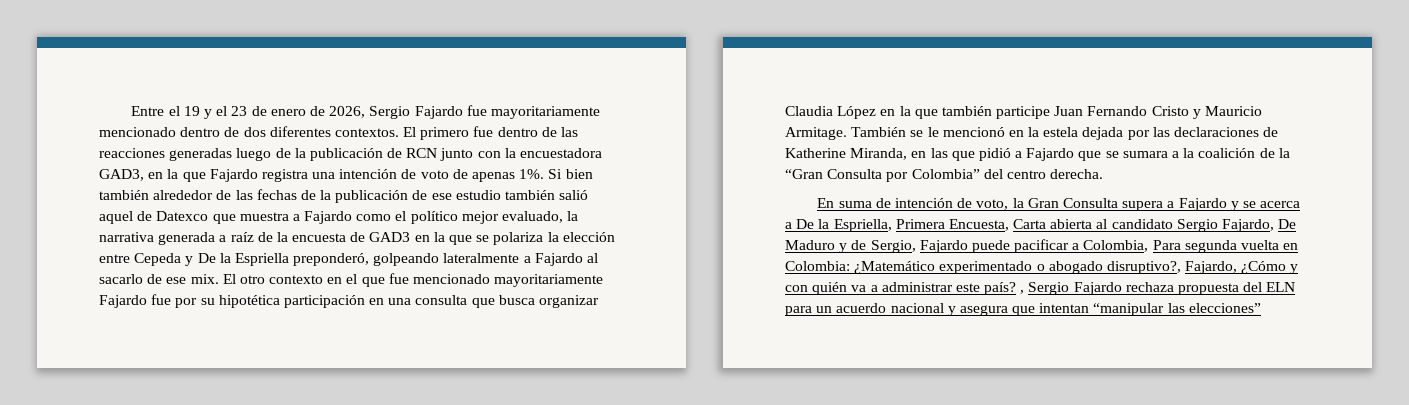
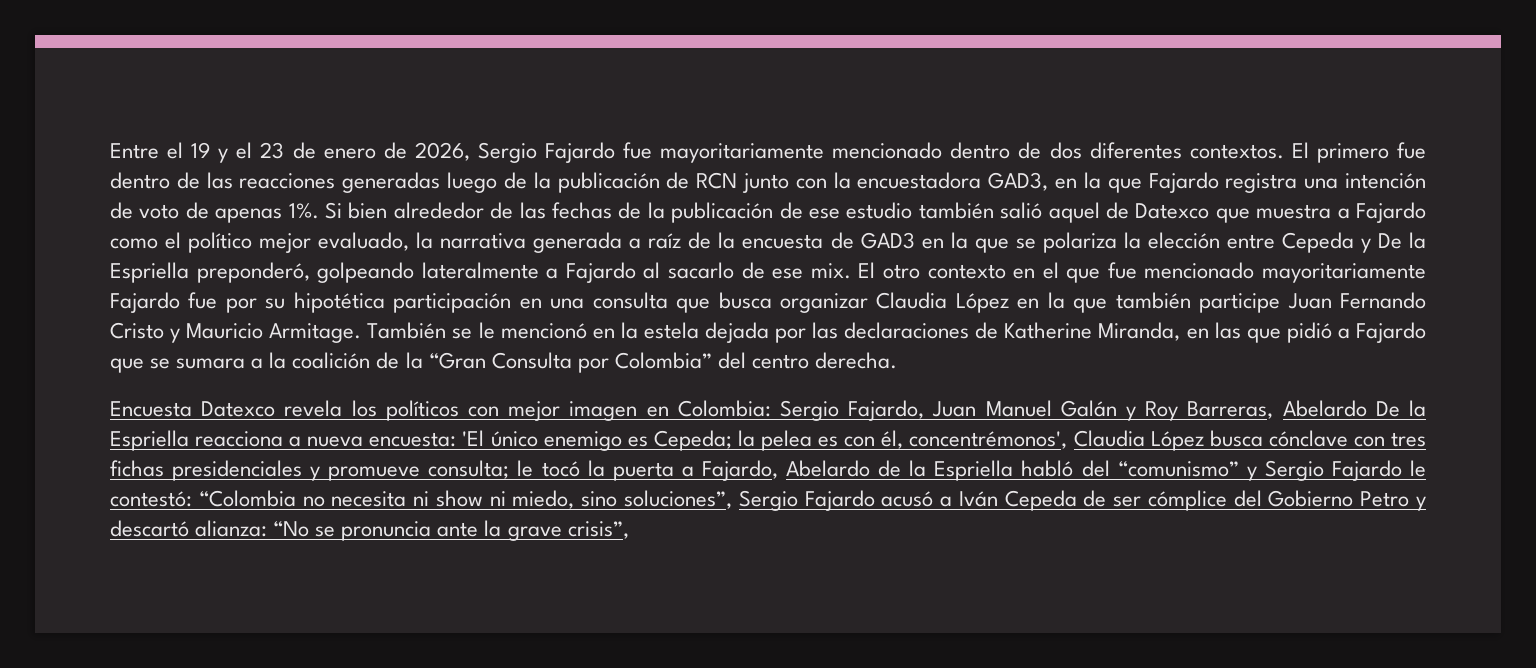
[99,190,149,200] también -> (388, 210) none
[817,198,1301,211] [785,219,1297,232] [785,239,1299,253] [785,261,1299,274] [785,282,1296,295] [785,303,1261,316] En suma de intención de voto, la Gran Consulta supera a Fajardo y se acerca a De la Espriella, Primera Encuesta, Carta abierta al candidato Sergio Fajardo, De Maduro y de Sergio, Fajardo puede pacificar a Colombia, Para segunda vuelta en Colombia: ¿Matemático experimentado o abogado disruptivo?, Fajardo, ¿Cómo y con quién va a administrar este país? , Sergio Fajardo rechaza propuesta del ELN para un acuerdo nacional y asegura que intentan “manipular las elecciones” -> [110,400,1427,421] [110,430,1426,451] [110,460,1426,481] [110,490,1426,511] [110,520,629,541] Encuesta Datexco revela los políticos con mejor imagen en Colombia: Sergio Fajardo, Juan Manuel Galán y Roy Barreras, Abelardo De la Espriella reacciona a nueva encuesta: 'El único enemigo es Cepeda; la pelea es con él, concentrémonos', Claudia López busca cónclave con tres fichas presidenciales y promueve consulta; le tocó la puerta a Fajardo, Abelardo de la Espriella habló del “comunismo” y Sergio Fajardo le contestó: “Colombia no necesita ni show ni miedo, sino soluciones”, Sergio Fajardo acusó a Iván Cepeda de ser cómplice del Gobierno Petro y descartó alianza: “No se pronuncia ante la grave crisis”,

